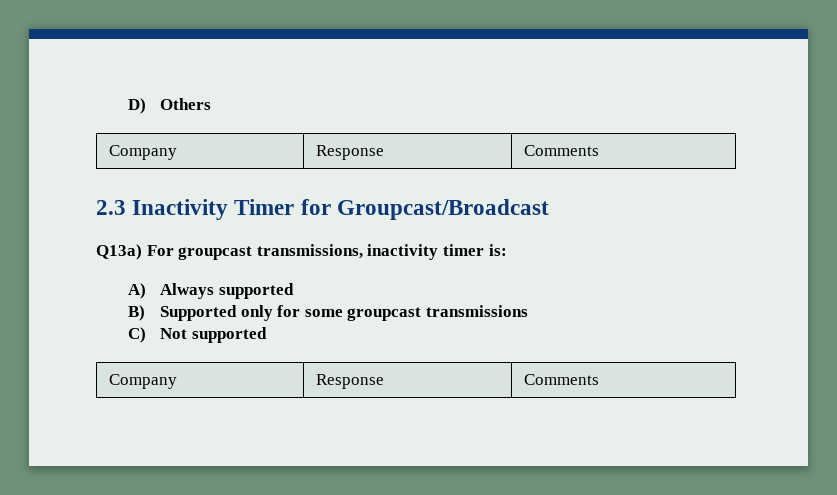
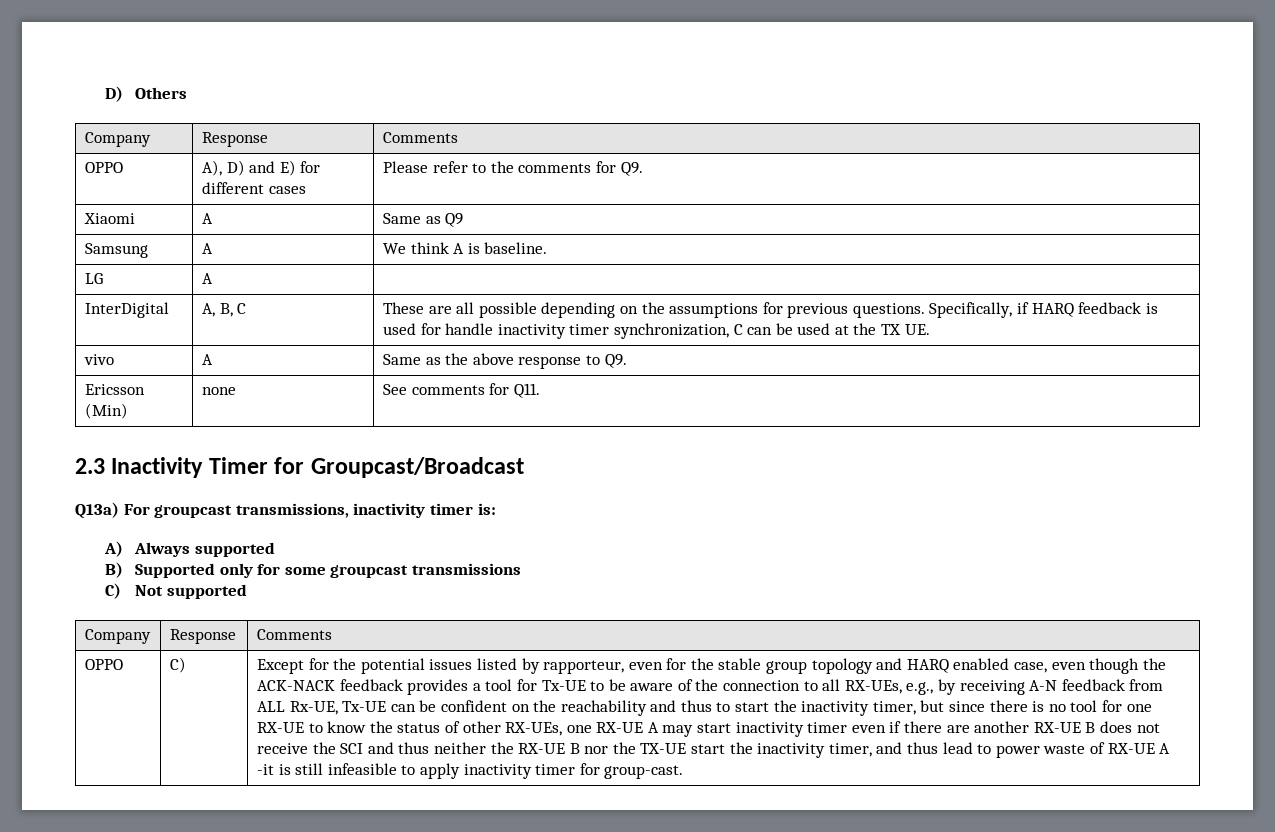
(600, 150) none -> [84,162,123,173] [201,160,321,176] [201,182,306,194] [382,161,643,176] [83,213,135,224] [201,213,213,224] [382,213,464,227] [84,243,148,258] [201,243,213,254] [382,242,548,254] [84,273,103,284] [201,273,213,284] [84,302,169,318] [201,303,247,317] [382,302,1158,318] [382,323,930,339] [83,354,114,365] [201,354,213,365] [382,353,627,369] [84,384,145,395] [84,403,128,419] [201,387,236,395] [382,383,540,398] // OPPO | A), D) and E) for different cases | Please refer to the comments for Q9. // Xiaomi | A | Same as Q9 // Samsung | A | We think A is baseline. // LG | A | // InterDigital | A, B, C | These are all possible depending on the assumptions for previous questions. Specifically, if HARQ feedback is used for handle inactivity timer synchronization, C can be used at the TX UE. // vivo | A | Same as the above response to Q9. // Ericsson (Min) | none | See comments for Q11.
(600, 379) none -> [84,659,123,670] [169,657,186,673] [256,658,1166,674] [256,679,1164,695] [256,700,1152,716] [256,721,1160,737] [256,742,1171,758] [256,763,684,779] // OPPO | C) | Except for the potential issues listed by rapporteur, even for the stable group topology and HARQ enabled case, even though the ACK-NACK feedback provides a tool for Tx-UE to be aware of the connection to all RX-UEs, e.g., by receiving A-N feedback from ALL Rx-UE, Tx-UE can be confident on the reachability and thus to start the inactivity timer, but since there is no tool for one RX-UE to know the status of other RX-UEs, one RX-UE A may start inactivity timer even if there are another RX-UE B does not receive the SCI and thus neither the RX-UE B nor the TX-UE start the inactivity timer, and thus lead to power waste of RX-UE A -it is still infeasible to apply inactivity timer for group-cast.

